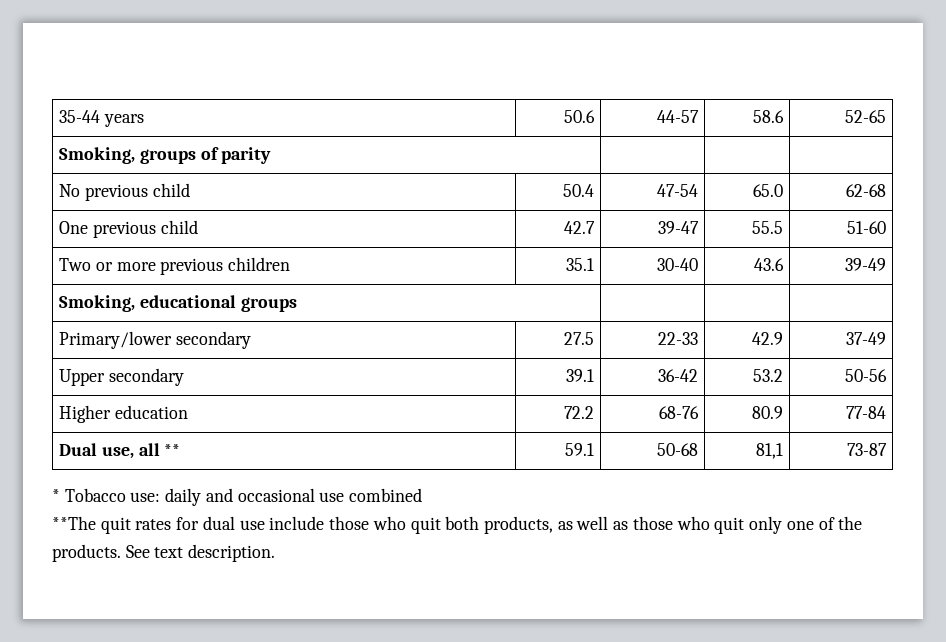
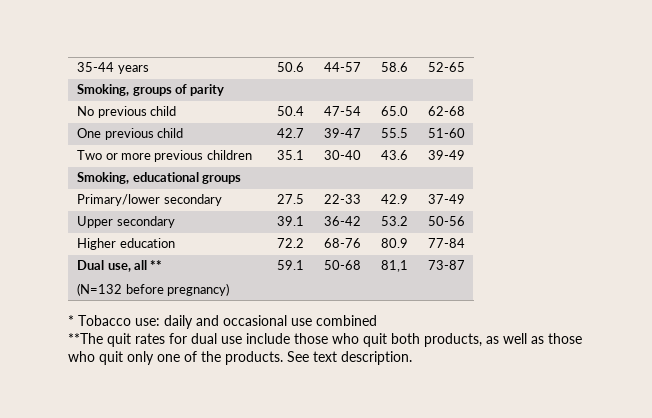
(181, 450) none -> [77,283,230,296] // (N=132 before pregnancy)

